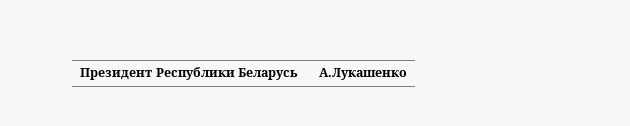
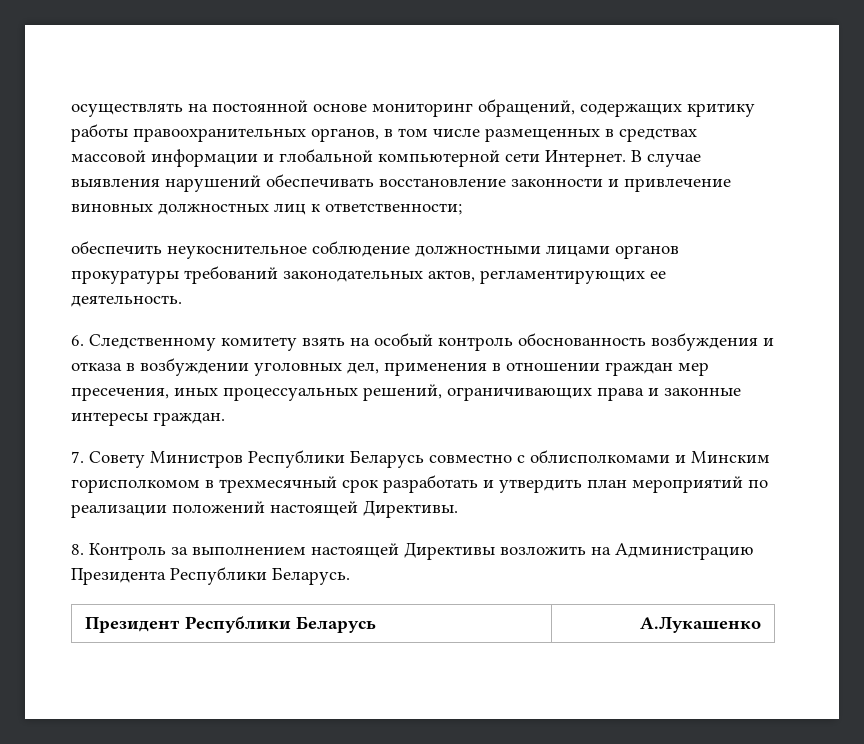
(80, 74) none -> [71,99,755,117] [71,124,697,142] [71,149,701,167] [71,174,731,192] [71,203,462,215] [71,241,679,259] [71,266,666,284] [71,295,182,307] [71,333,774,351] [71,358,709,376] [71,384,741,401] [71,412,225,426] [71,450,770,468] [71,475,768,493] [71,500,458,518] [71,542,754,560] [71,567,350,585] осуществлять на постоянной основе мониторинг обращений, содержащих критику работы правоохранительных органов, в том числе размещенных в средствах массовой информации и глобальной компьютерной сети Интернет. В случае выявления нарушений обеспечивать восстановление законности и привлечение виновных должностных лиц к ответственности; // обеспечить неукоснительное соблюдение должностными лицами органов прокуратуры требований законодательных актов, регламентирующих ее деятельность. // 6. Следственному комитету взять на особый контроль обоснованность возбуждения и отказа в возбуждении уголовных дел, применения в отношении граждан мер пресечения, иных процессуальных решений, ограничивающих права и законные интересы граждан. // 7. Совету Министров Республики Беларусь совместно с облисполкомами и Минским горисполкомом в трехмесячный срок разработать и утвердить план мероприятий по реализации положений настоящей Директивы. // 8. Контроль за выполнением настоящей Директивы возложить на Администрацию Президента Республики Беларусь. //

